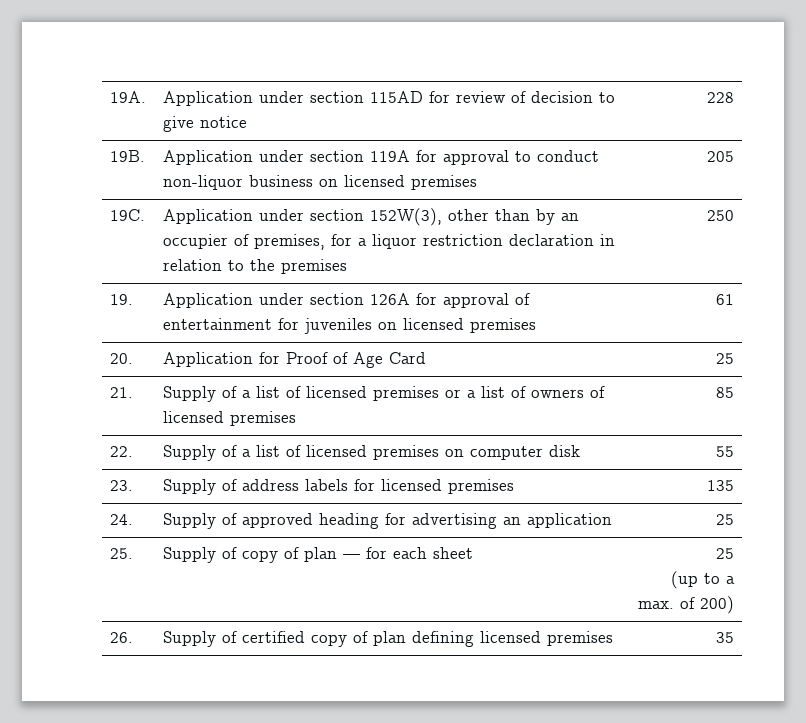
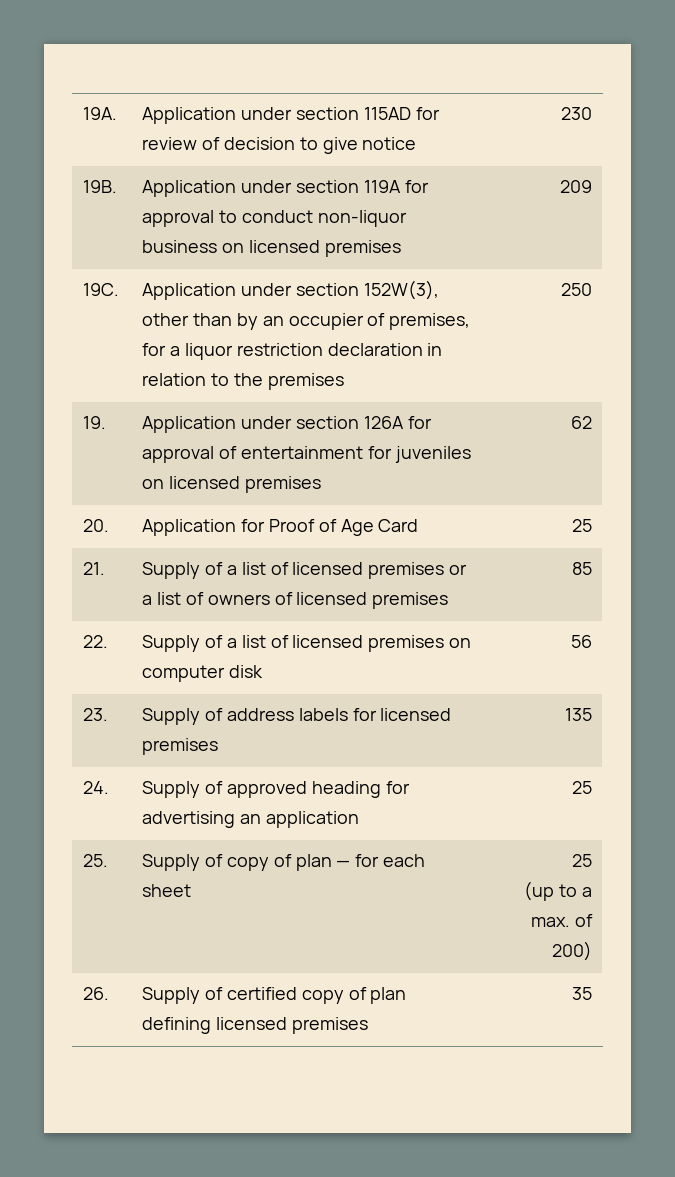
[706,92,734,103] 228 -> [560,107,592,120] 230
[706,151,734,162] 205 -> [559,180,592,193] 209
[715,294,734,305] 61 -> [570,416,592,429] 62
[715,446,734,457] 55 -> [570,635,592,648] 56

